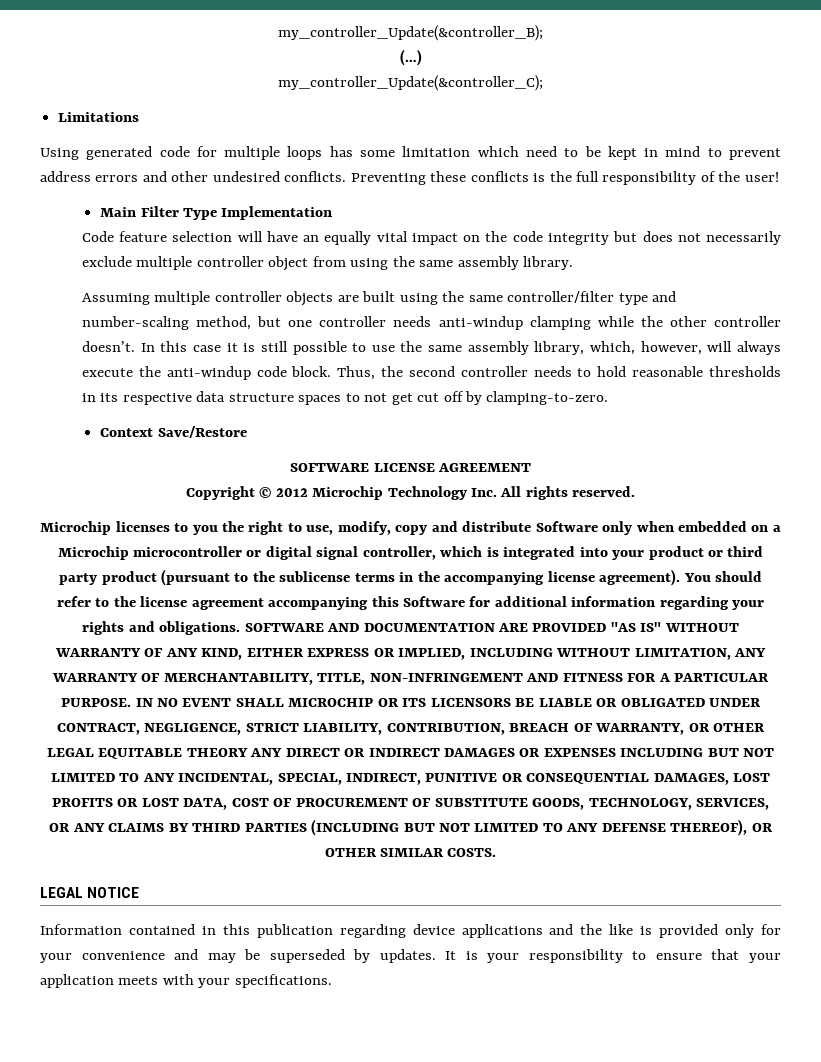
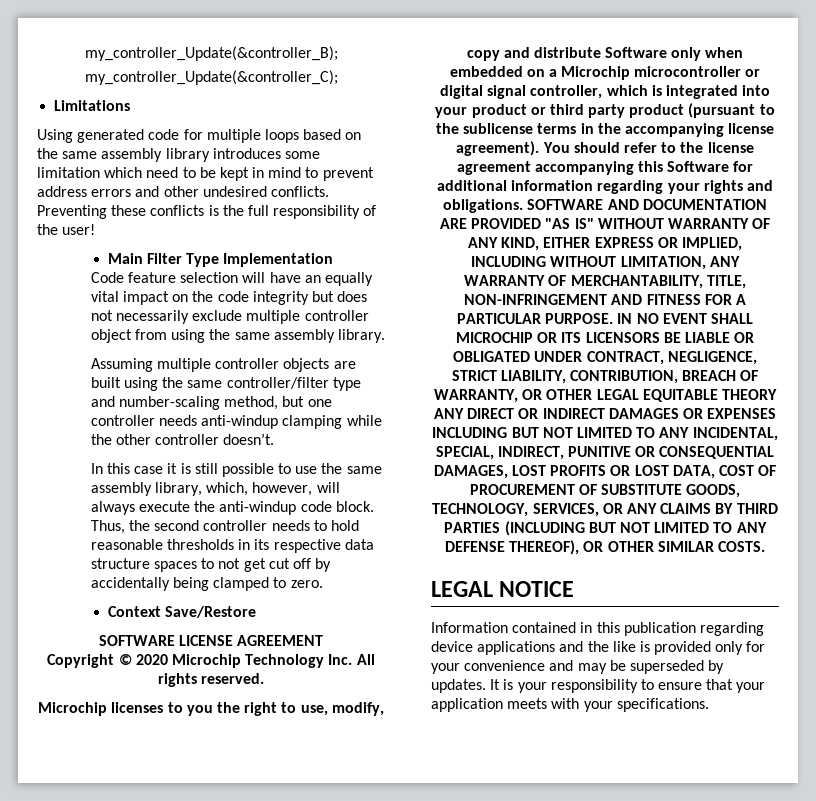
[399,49,422,66] // (…) -> (338, 53) none
[329,146,353,157] has -> [303,129,362,140] [37,148,281,162] based on the same assembly library introduces
(135, 346) none -> (275, 439) //
[486,391,609,405] clamping-to-zero. -> [90,577,323,591] accidentally being clamped to zero.
[275,488,308,497] 2012 -> [135,654,168,665] 2020

